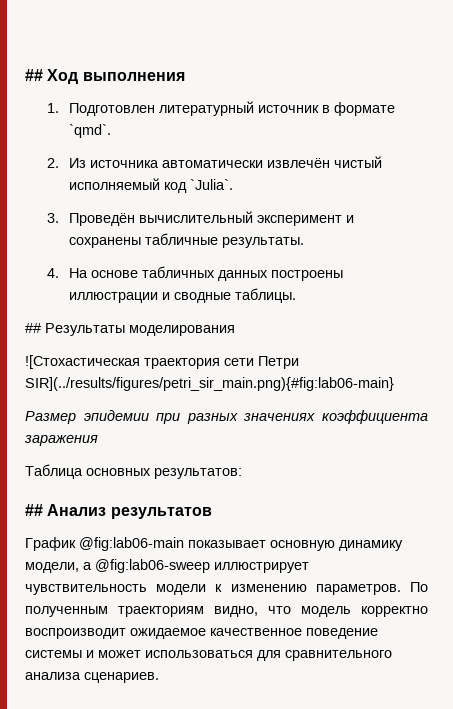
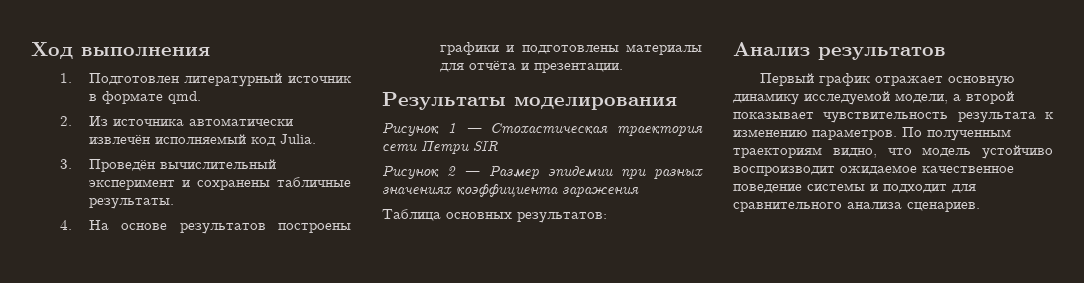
[25,69,43,81] ## -> (31, 50) none
[69,124,112,138] `qmd`. -> [167,91,201,104] qmd.
[334,156,383,168] чистый -> (150, 139) none
[190,179,234,190] `Julia`. -> [279,134,316,144] Julia.
[142,266,344,281] [69,288,297,303] [25,323,235,336] [25,355,299,369] [25,377,394,391] табличных данных построены иллюстрации и сводные таблицы. // ## Результаты моделирования // ![Стохастическая траектория сети Петри SIR](../results/figures/petri_sir_main.png){#fig:lab06-main} // -> [179,223,351,234] [439,42,702,55] [439,61,623,73] [382,92,677,110] [382,122,703,137] [382,140,498,155] [382,165,481,179] результатов построены графики и подготовлены материалы для отчёта и презентации. // Результаты моделирования // Рисунок 1 — Стохастическая траектория сети Петри SIR // Рисунок 2 —
[25,504,43,516] ## -> (607, 217) none
[25,537,266,551] График @fig:lab06-main показывает -> [759,73,943,86] Первый график отражает
(403, 545) none -> [804,91,890,105] исследуемой
[95,559,309,573] [25,584,207,595] @fig:lab06-sweep иллюстрирует чувствительность модели -> [966,91,1014,104] [733,112,1036,123] второй показывает чувствительность результата
[361,606,428,617] корректно -> [982,145,1053,159] устойчиво
[98,650,253,658] может использоваться -> [883,184,947,193] подходит

